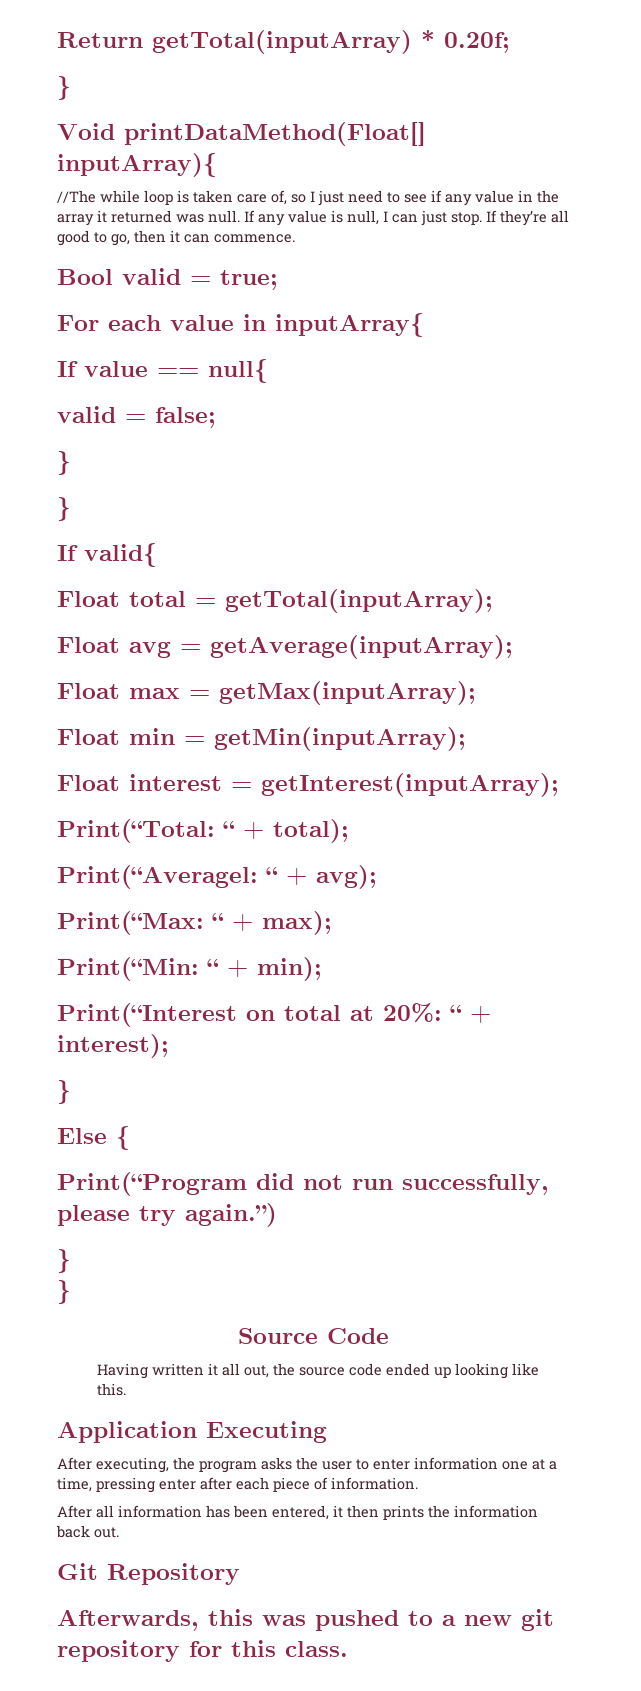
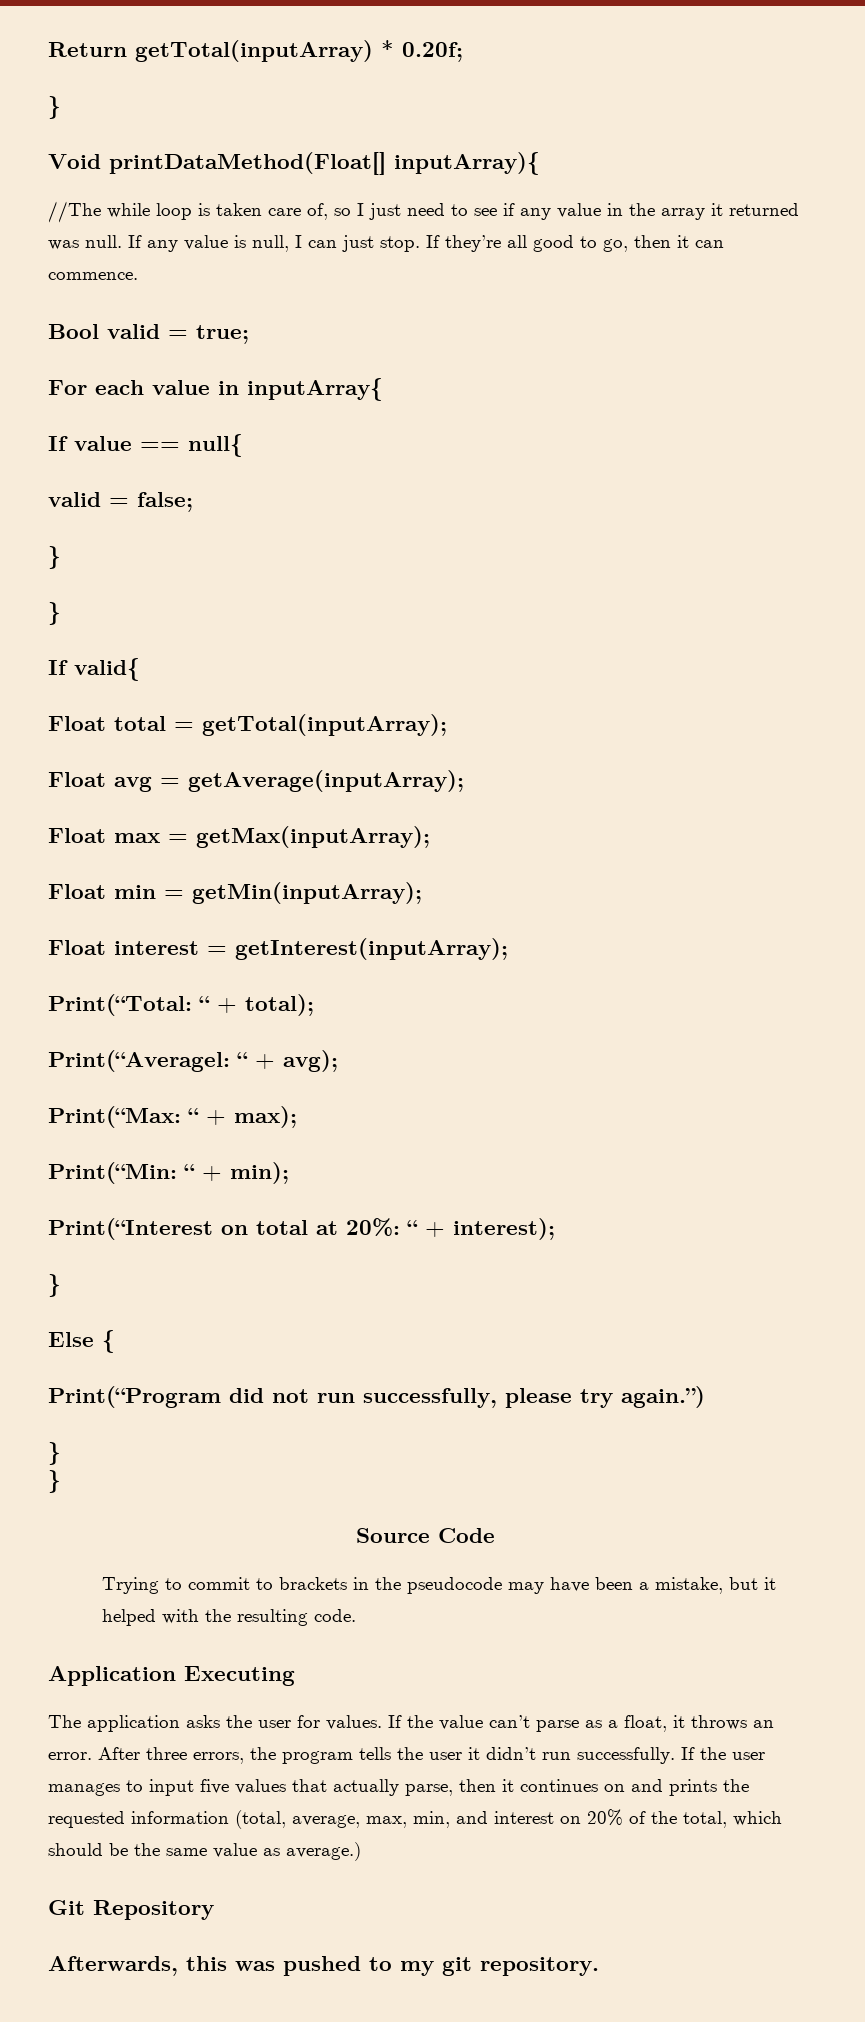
[97,1363,540,1379] [97,1383,127,1396] [57,1421,327,1443] [57,1457,557,1473] [57,1477,418,1493] [57,1505,538,1520] [56,1525,119,1538] Having written it all out, the source code ended up looking like this. // Application Executing // After executing, the program asks the user to enter information one at a time, pressing enter after each piece of information. // After all information has been entered, it then prints the information back out. -> [101,1577,776,1594] [101,1609,356,1626] [48,1666,295,1686] [48,1715,774,1732] [48,1747,765,1764] [48,1779,749,1796] [48,1809,782,1829] [48,1842,361,1861] Trying to commit to brackets in the pseudocode may have been a mistake, but it helped with the resulting code. // Application Executing // The application asks the user for values. If the value can’t parse as a float, it throws an error. After three errors, the program tells the user it didn’t run successfully. If the user manages to input five values that actually parse, then it continues on and prints the requested information (total, average, max, min, and interest on 20% of the total, which should be the same value as average.)
[442,1609,554,1631] [57,1640,348,1662] a new git repository for this class. -> [400,1957,599,1976] my git repository.

